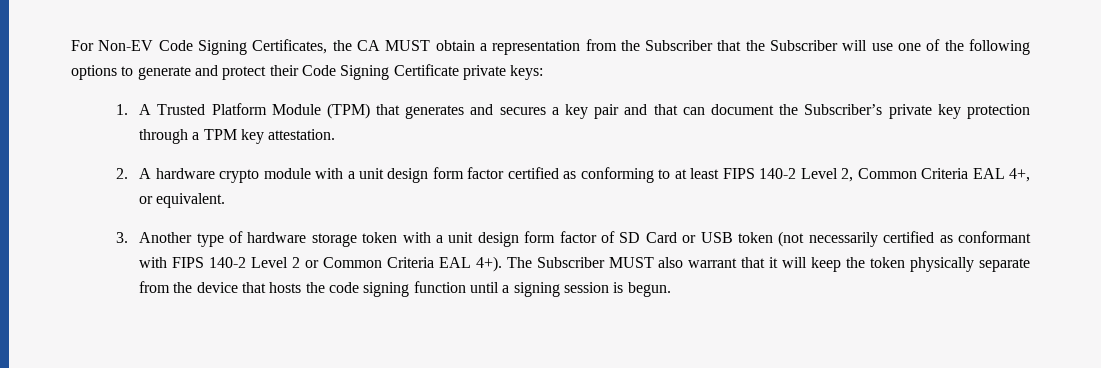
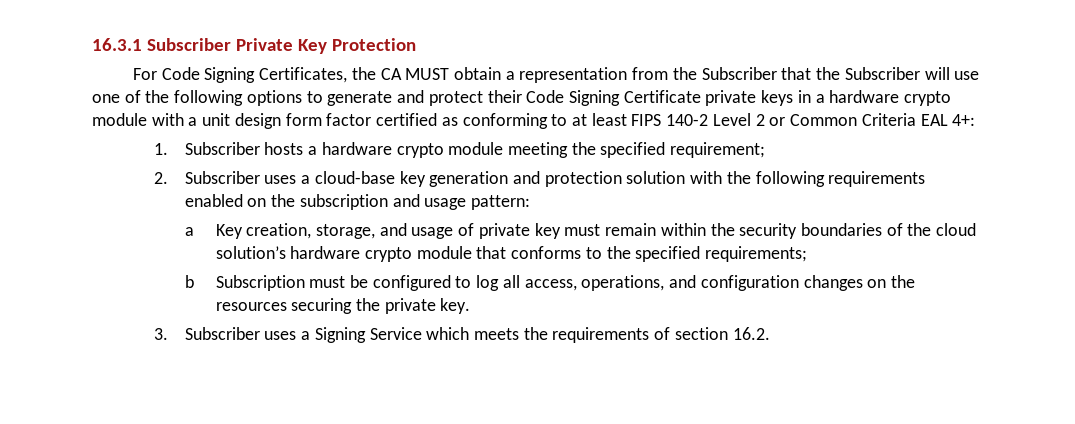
[71,40,154,51] For Non-EV -> [92,38,416,54] [132,68,157,80] 16.3.1 Subscriber Private Key Protection // For
[510,65,544,80] [116,103,1030,119] [139,129,336,144] [116,168,152,179] keys: // 1. A Trusted Platform Module (TPM) that generates and secures a key pair and that can document the Subscriber’s private key protection through a TPM key attestation. // 2. A -> [761,90,825,106] keys in a
[841,168,1030,182] [139,193,226,208] [116,231,1031,247] [139,257,288,268] 2, Common Criteria EAL 4+, or equivalent. // 3. Another type of hardware storage token with a unit design form factor of SD Card or USB token (not necessarily certified as conformant with FIPS 140-2 Level -> (751, 119) none
[475,256,1031,272] [139,281,671,297] 4+). The Subscriber MUST also warrant that it will keep the token physically separate from the device that hosts the code signing function until a signing session is begun. -> [952,114,976,126] [153,142,766,158] [153,171,926,187] [184,194,530,210] [184,223,977,239] [215,246,808,262] [184,275,915,291] [215,298,471,314] [153,327,770,343] 4+: // 1. Subscriber hosts a hardware crypto module meeting the specified requirement; // 2. Subscriber uses a cloud-base key generation and protection solution with the following requirements enabled on the subscription and usage pattern: // a Key creation, storage, and usage of private key must remain within the security boundaries of the cloud solution’s hardware crypto module that conforms to the specified requirements; // b Subscription must be configured to log all access, operations, and configuration changes on the resources securing the private key. // 3. Subscriber uses a Signing Service which meets the requirements of section 16.2.

